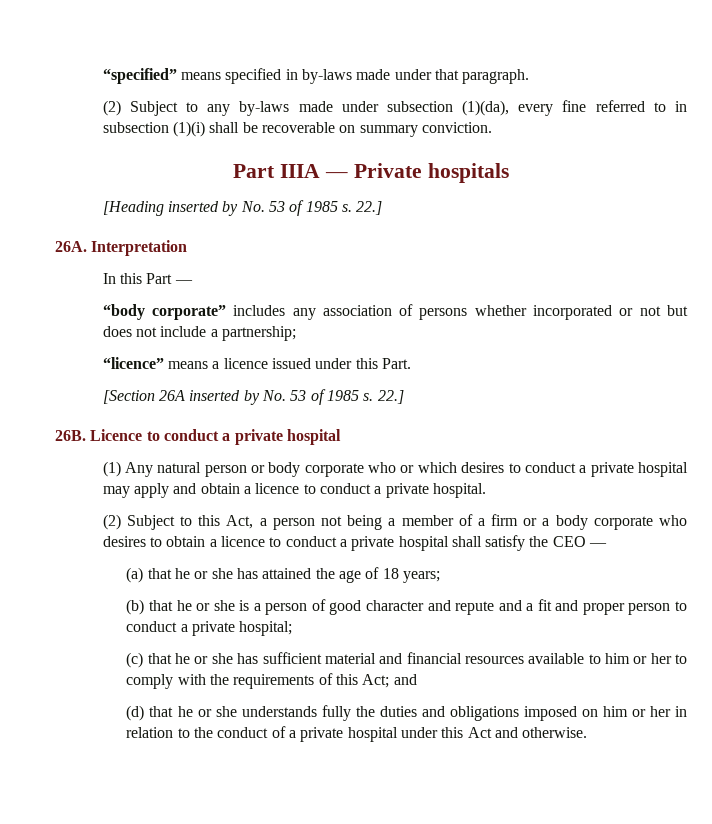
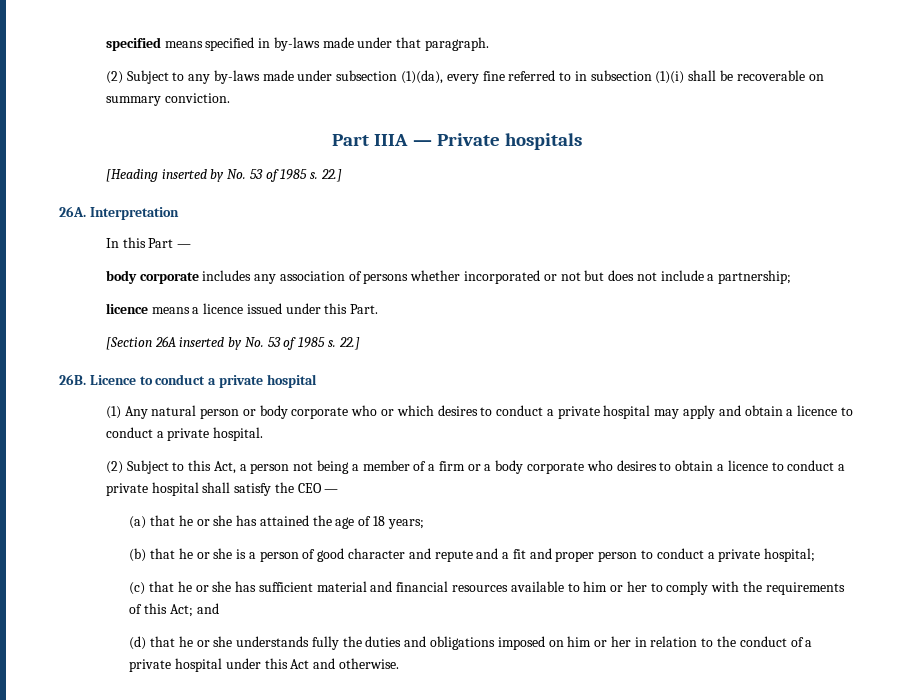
[102,68,177,84] “specified” -> [105,37,161,51] specified
[102,304,226,320] “body corporate” -> [105,270,199,284] body corporate
[102,357,164,369] “licence” -> [105,303,148,314] licence

